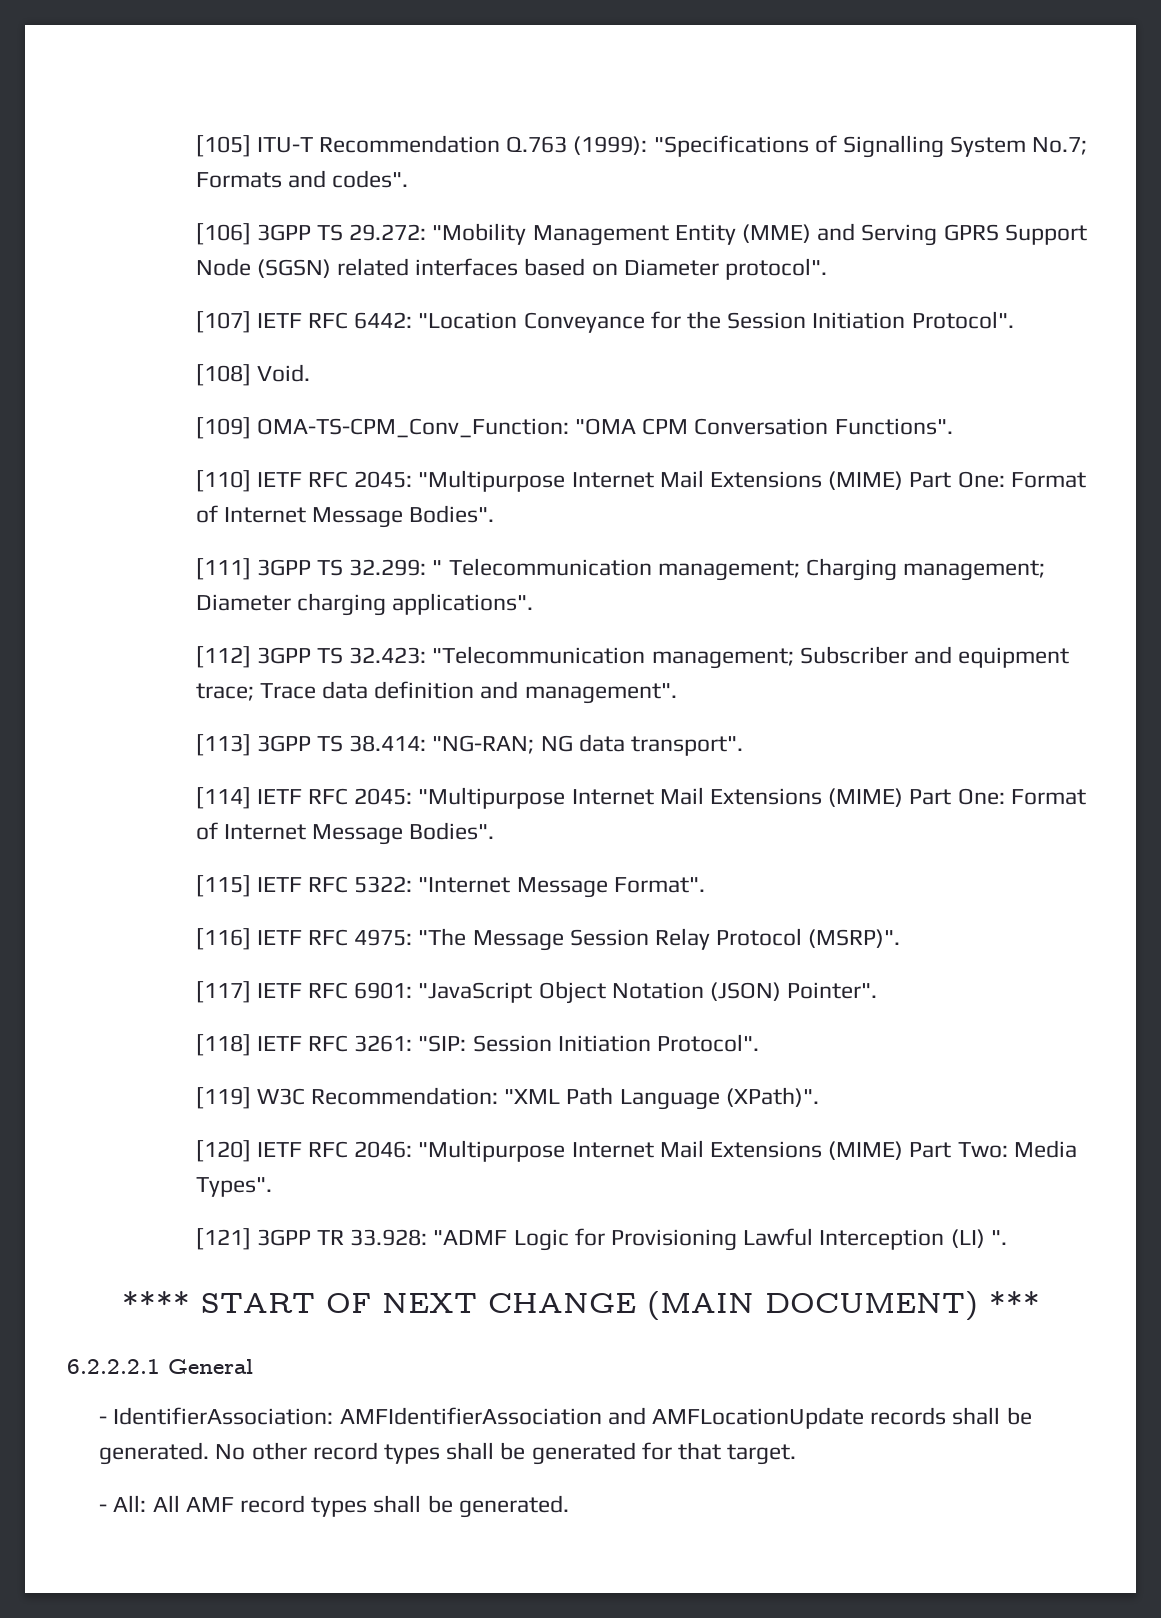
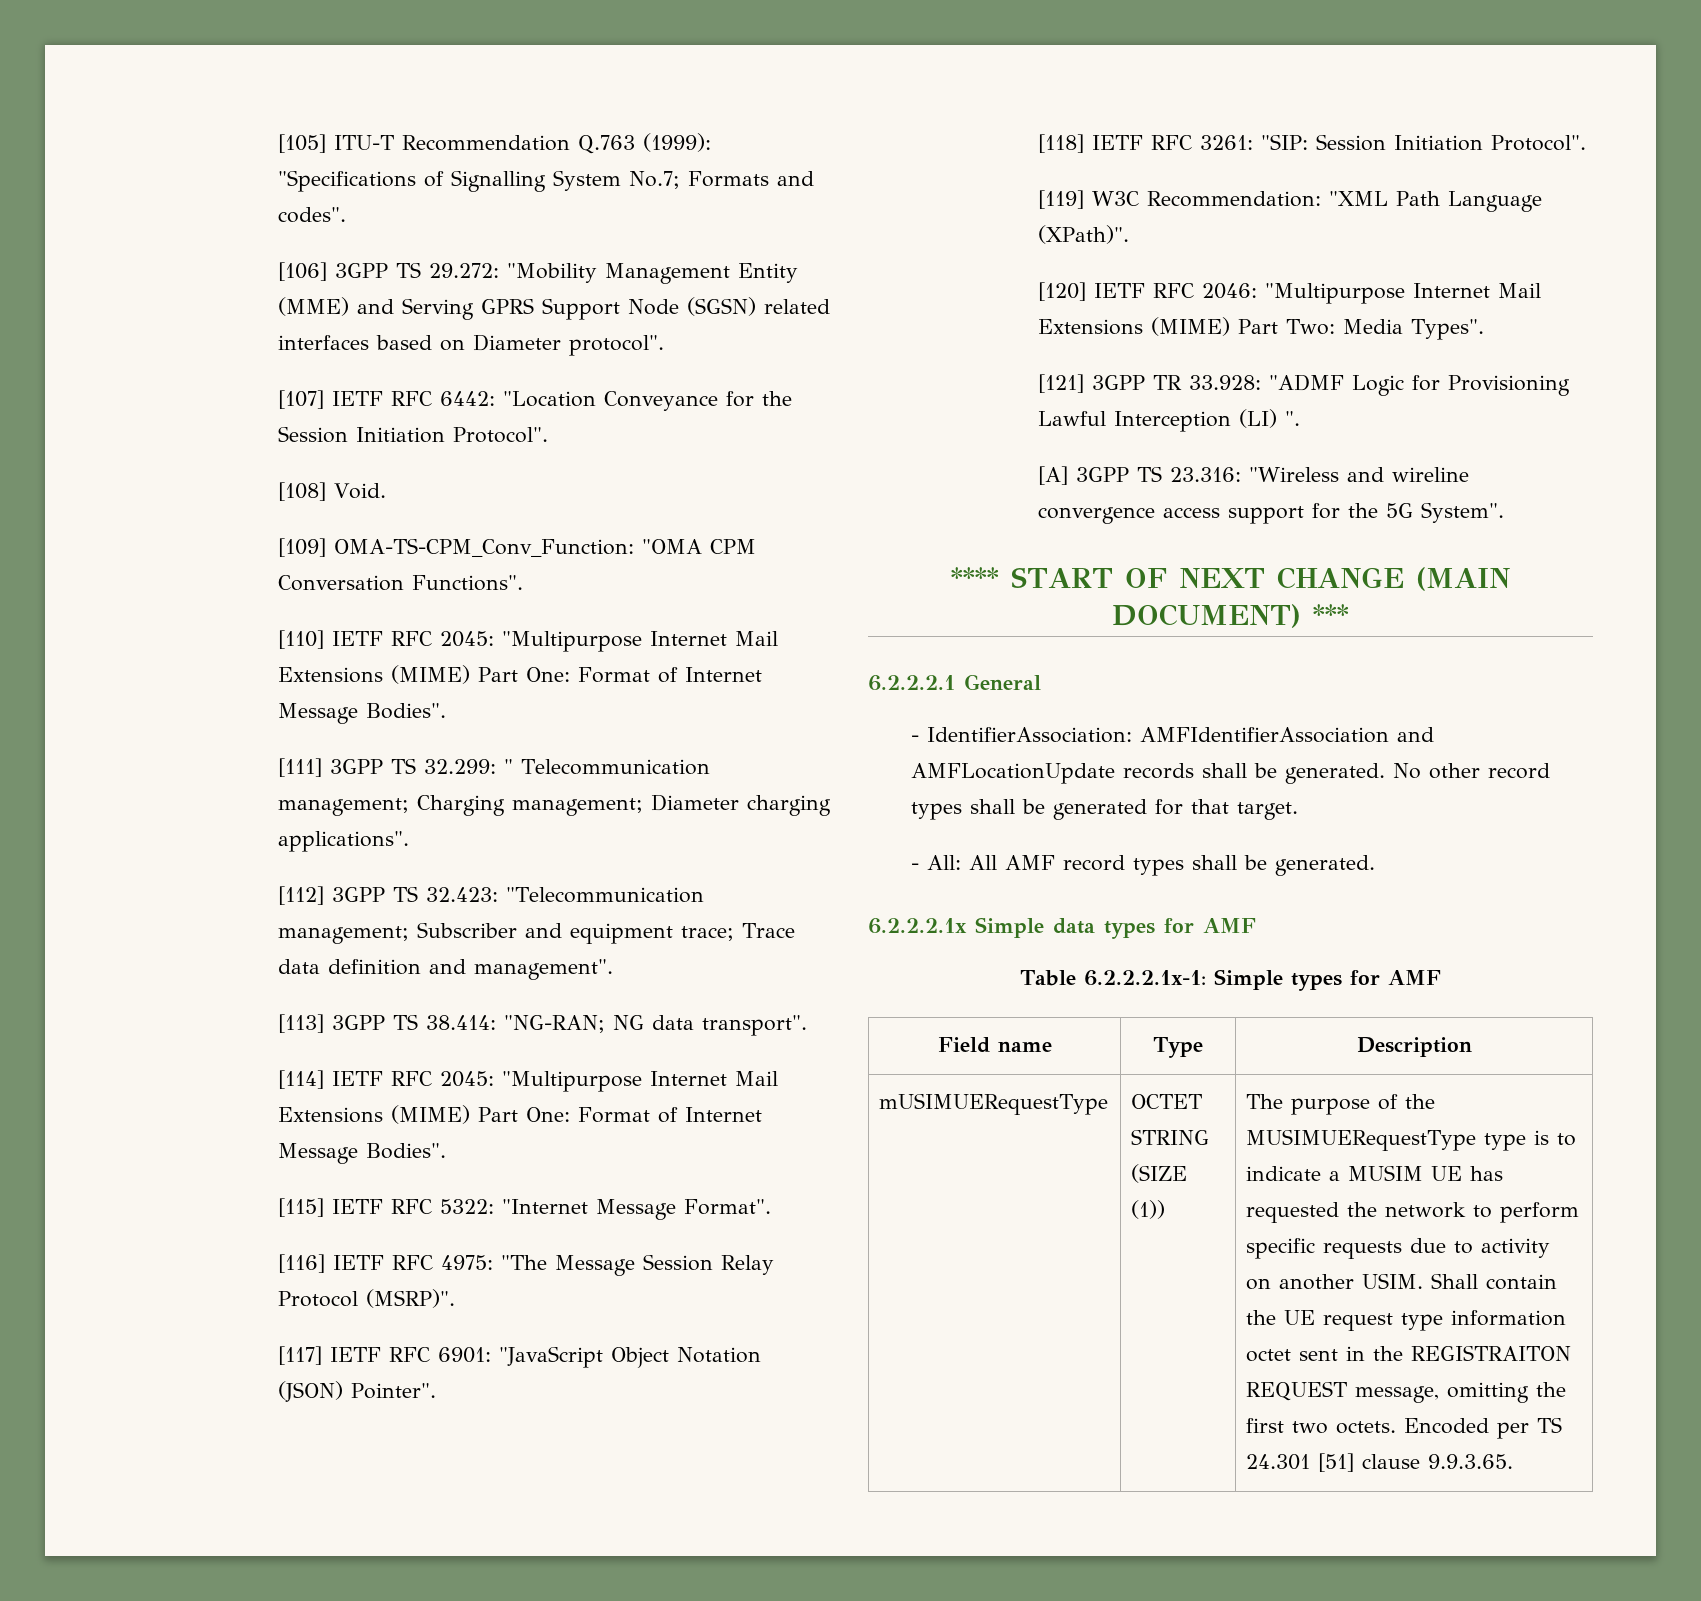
(1007, 1237) none -> [1038,466,1470,485] [1038,502,1505,524] // [A] 3GPP TS 23.316: "Wireless and wireline convergence access support for the 5G System".
(569, 1506) none -> [868,917,1256,939] [1020,969,1441,991] [937,1037,1052,1053] [1153,1037,1204,1058] [1356,1037,1472,1057] [879,1093,1109,1115] [1131,1094,1203,1109] [1131,1129,1210,1145] [1131,1164,1188,1183] [1131,1200,1166,1219] [1246,1094,1436,1115] [1246,1129,1577,1151] [1246,1165,1504,1181] [1246,1202,1580,1223] [1246,1238,1551,1259] [1246,1273,1558,1290] [1246,1310,1567,1331] [1246,1345,1572,1362] [1246,1381,1567,1403] [1246,1417,1563,1439] [1246,1453,1514,1472] // 6.2.2.2.1x Simple data types for AMF // Table 6.2.2.2.1x-1: Simple types for AMF // Field name | Type | Description // mUSIMUERequestType | OCTET STRING (SIZE (1)) | The purpose of the MUSIMUERequestType type is to indicate a MUSIM UE has requested the network to perform specific requests due to activity on another USIM. Shall contain the UE request type information octet sent in the REGISTRAITON REQUEST message, omitting the first two octets. Encoded per TS 24.301 [51] clause 9.9.3.65.

